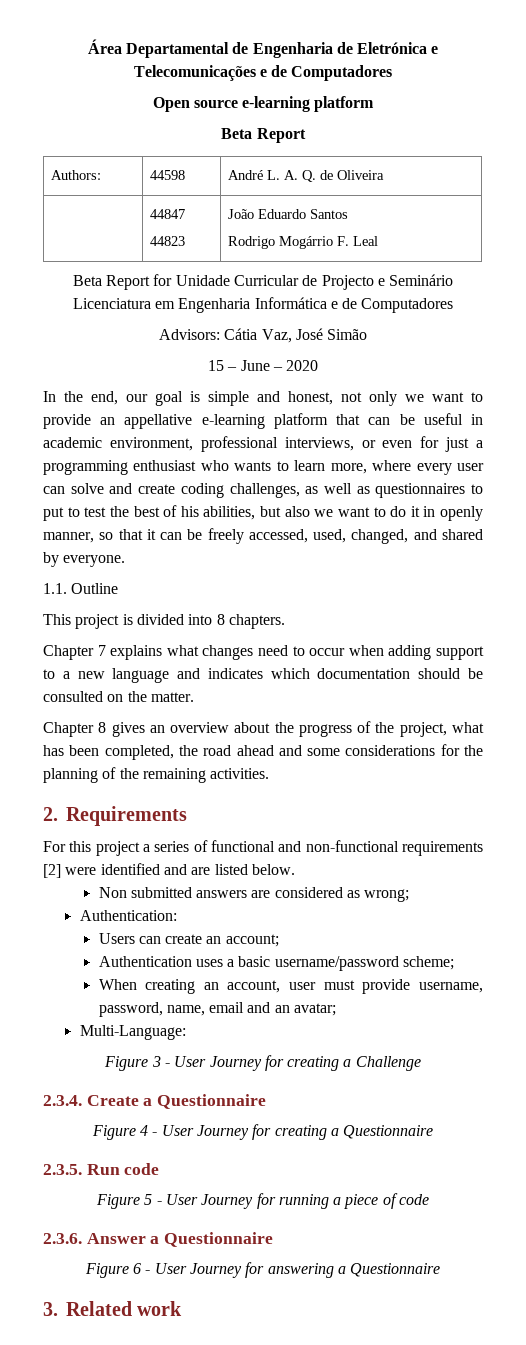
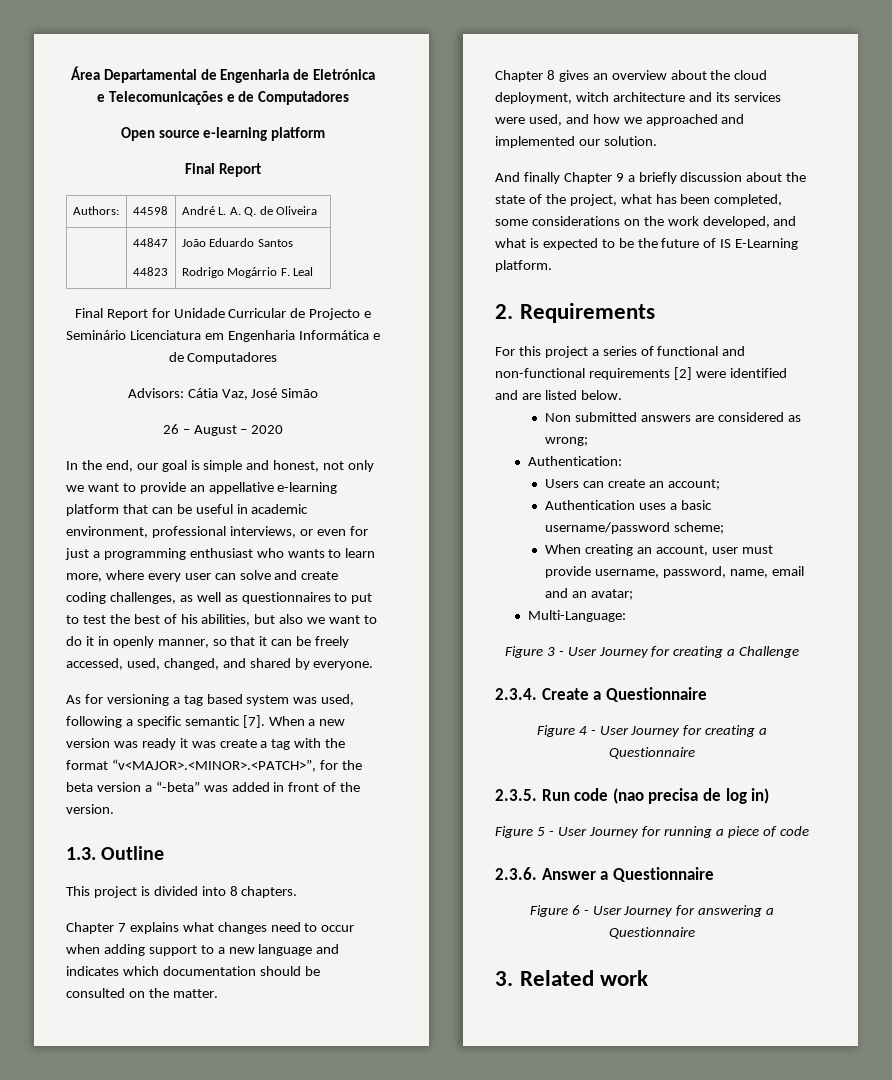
[221,128,253,139] Beta -> [185,163,216,174] Final
[72,275,102,286] Beta -> [74,308,103,318] Final
[207,360,270,371] 15 – June -> [162,424,237,436] 26 – August
[43,583,67,594] 1.1. -> [66,694,355,706] [66,715,346,728] [66,738,346,750] [66,759,362,772] [66,781,361,792] [66,804,114,814] [66,847,96,860] As for versioning a tag based system was used, following a specific semantic [7]. When a new version was ready it was create a tag with the format “v<MAJOR>.<MINOR>.<PATCH>”, for the beta version a “-beta” was added in front of the version. // 1.3.
[298,724,352,737] progress -> [734,70,768,80] [495,92,781,104] [495,114,745,126] [495,136,657,148] [495,172,807,184] [495,195,525,204] cloud deployment, witch architecture and its services were used, and how we approached and implemented our solution. // And finally Chapter 9 a briefly discussion about the state
[178,744,484,756] [43,767,270,783] the road ahead and some considerations for the planning of the remaining activities. -> [495,216,797,228] [495,238,799,250] [495,260,552,272] some considerations on the work developed, and what is expected to be the future of IS E-Learning platform.
(160, 1169) none -> [612,788,770,804] (nao precisa de log in)

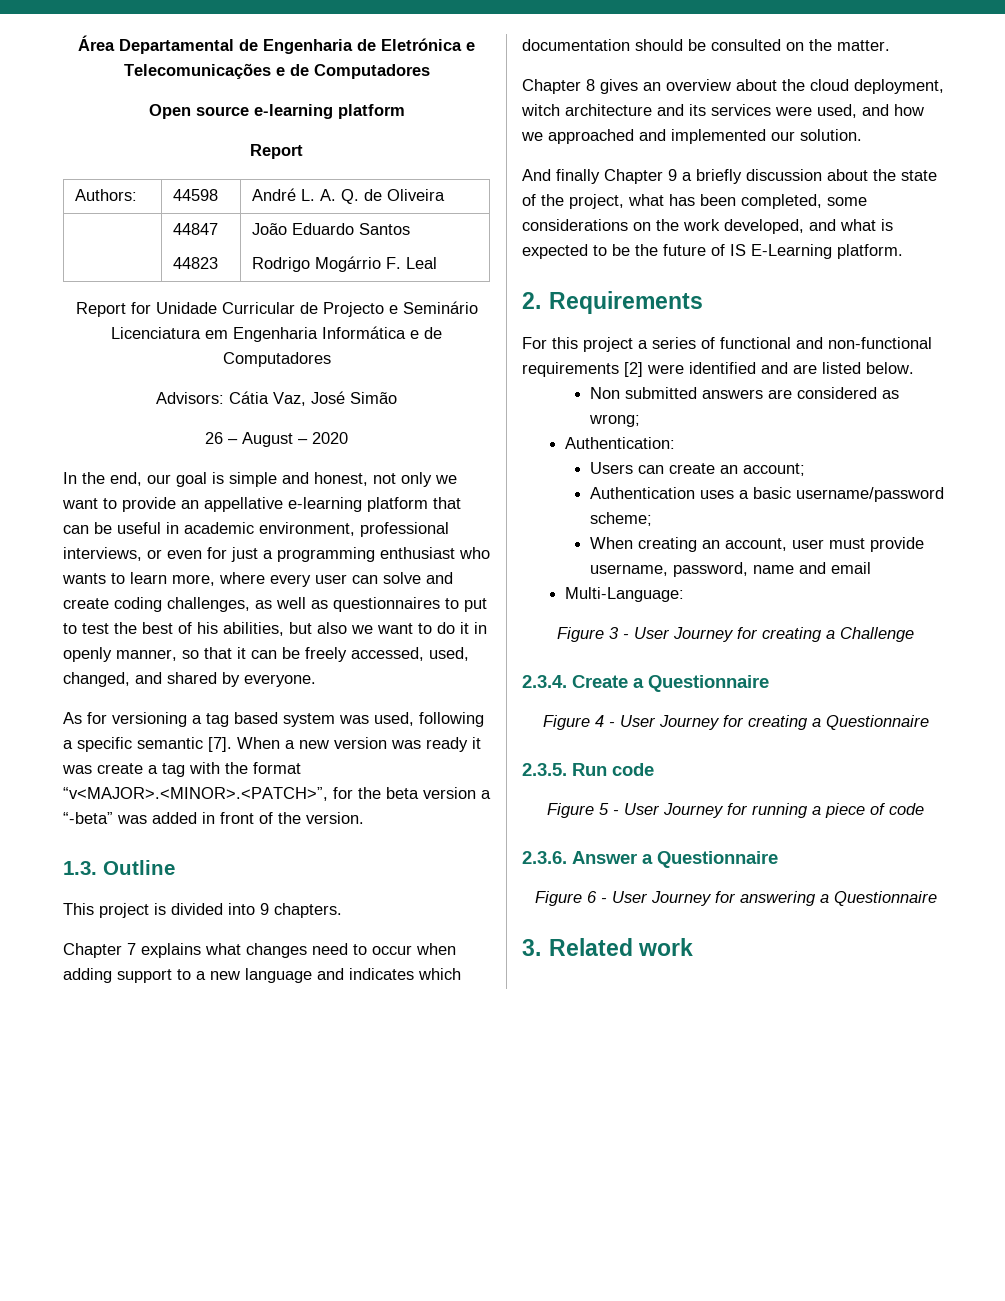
[185,163,216,174] Final -> (405, 111) none
[74,308,103,318] Final -> (438, 263) none
[229,886,238,896] 8 -> [260,903,269,915] 9
[730,569,769,578] name, -> [752,562,826,574] name and
[545,588,634,600] and an avatar; -> (871, 568) none
[612,788,770,804] (nao precisa de log in) -> (654, 769) none

